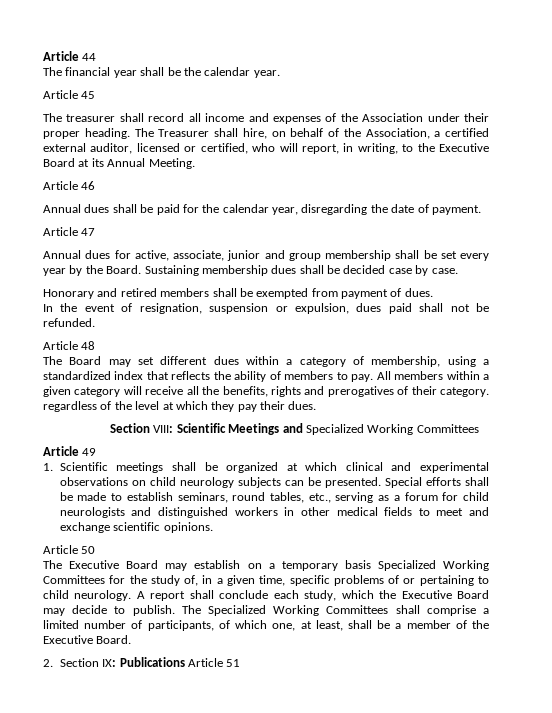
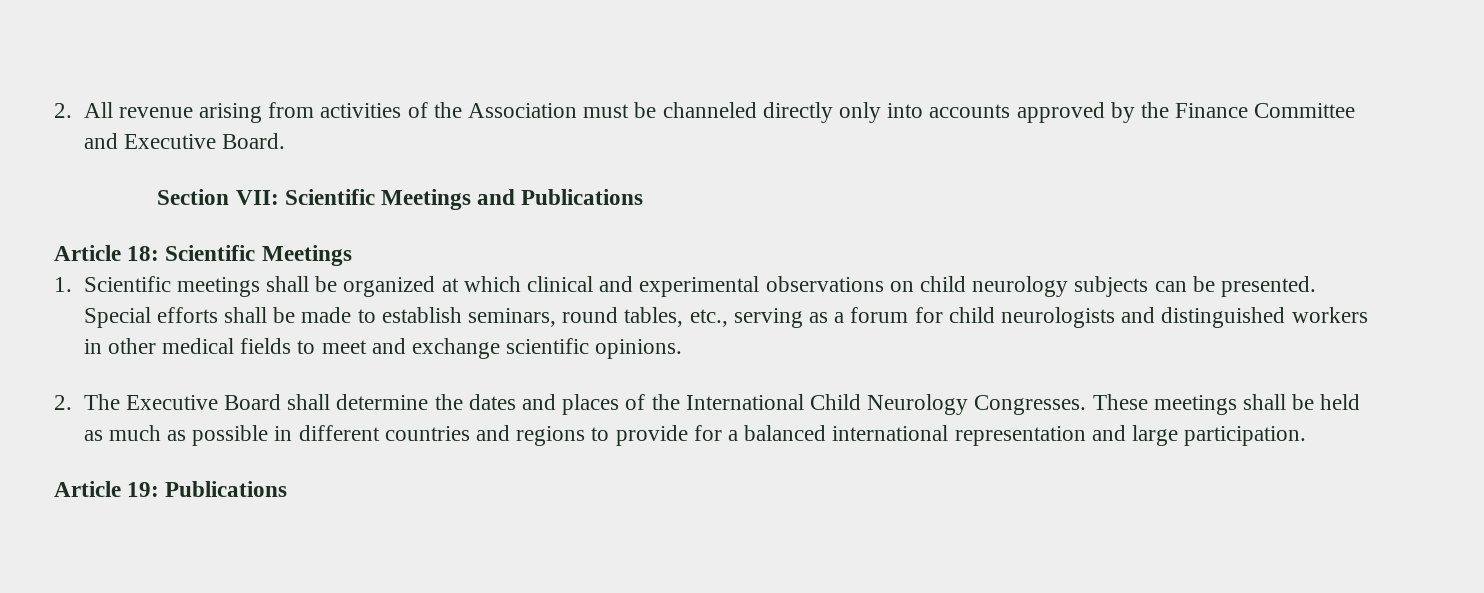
[43,51,97,61] [43,67,280,78] [43,90,96,99] [43,113,490,124] [43,128,489,139] [43,143,490,154] [43,158,195,169] [43,181,96,190] [43,204,481,215] [43,227,96,236] [43,250,489,261] [43,265,458,276] [43,288,433,299] [43,303,490,314] [43,318,95,327] [43,341,96,350] [43,356,489,367] [43,371,489,382] [43,386,490,397] [43,401,317,412] [110,423,174,433] Article 44 // The financial year shall be the calendar year. // Article 45 // The treasurer shall record all income and expenses of the Association under their proper heading. The Treasurer shall hire, on behalf of the Association, a certified external auditor, licensed or certified, who will report, in writing, to the Executive Board at its Annual Meeting. // Article 46 // Annual dues shall be paid for the calendar year, disregarding the date of payment. // Article 47 // Annual dues for active, associate, junior and group membership shall be set every year by the Board. Sustaining membership dues shall be decided case by case. // Honorary and retired members shall be exempted from payment of dues. // In the event of resignation, suspension or expulsion, dues paid shall not be refunded. // Article 48 // The Board may set different dues within a category of membership, using a standardized index that reflects the ability of members to pay. All members within a given category will receive all the benefits, rights and prerogatives of their category. regardless of the level at which they pay their dues. // Section VIII: -> [54,102,1356,123] [83,133,285,149] [157,189,279,205] 2. All revenue arising from activities of the Association must be channeled directly only into accounts approved by the Finance Committee and Executive Board. // Section VII:
[305,424,479,435] [43,446,97,456] Specialized Working Committees // Article 49 -> [521,189,644,205] [54,245,352,266] Publications // Article 18: Scientific Meetings
[43,545,96,554] Article 50 // -> [54,395,72,410] 2.
[165,560,489,571] [43,575,489,586] [43,590,489,601] [43,605,489,616] [43,620,490,631] [43,635,132,644] [43,657,241,667] may establish on a temporary basis Specialized Working Committees for the study of, in a given time, specific problems of or pertaining to child neurology. A report shall conclude each study, which the Executive Board may decide to publish. The Specialized Working Committees shall comprise a limited number of participants, of which one, at least, shall be a member of the Executive Board. // 2. Section IX: Publications Article 51 -> [287,394,1361,415] [83,425,1307,446] [54,481,288,497] shall determine the dates and places of the International Child Neurology Congresses. These meetings shall be held as much as possible in different countries and regions to provide for a balanced international representation and large participation. // Article 19: Publications

